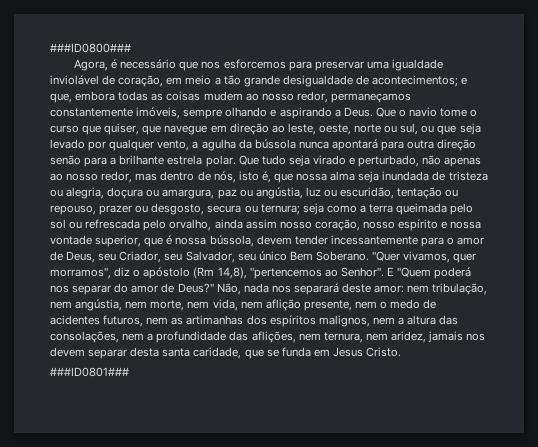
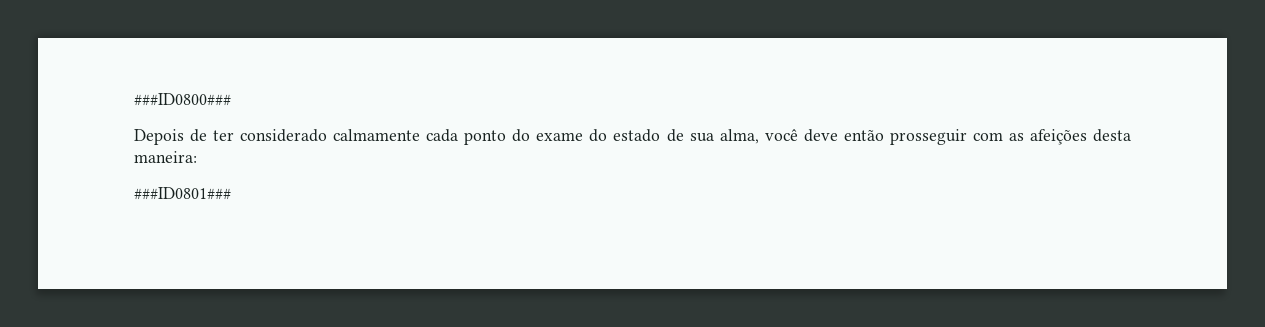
[74,59,444,71] [50,75,468,87] [50,91,411,103] [50,107,478,119] [50,123,481,135] [50,139,477,151] [50,155,482,167] [50,171,488,183] [50,187,459,199] [50,203,474,215] [50,219,482,231] [50,235,485,247] [50,251,477,263] [50,267,472,279] [50,283,488,295] [50,299,437,311] [50,315,459,327] [50,331,486,343] [50,347,402,359] Agora, é necessário que nos esforcemos para preservar uma igualdade inviolável de coração, em meio a tão grande desigualdade de acontecimentos; e que, embora todas as coisas mudem ao nosso redor, permaneçamos constantemente imóveis, sempre olhando e aspirando a Deus. Que o navio tome o curso que quiser, que navegue em direção ao leste, oeste, norte ou sul, ou que seja levado por qualquer vento, a agulha da bússola nunca apontará para outra direção senão para a brilhante estrela polar. Que tudo seja virado e perturbado, não apenas ao nosso redor, mas dentro de nós, isto é, que nossa alma seja inundada de tristeza ou alegria, doçura ou amargura, paz ou angústia, luz ou escuridão, tentação ou repouso, prazer ou desgosto, secura ou ternura; seja como a terra queimada pelo sol ou refrescada pelo orvalho, ainda assim nosso coração, nosso espírito e nossa vontade superior, que é nossa bússola, devem tender incessantemente para o amor de Deus, seu Criador, seu Salvador, seu único Bem Soberano. "Quer vivamos, quer morramos", diz o apóstolo (Rm 14,8), "pertencemos ao Senhor". E "Quem poderá nos separar do amor de Deus?" Não, nada nos separará deste amor: nem tribulação, nem angústia, nem morte, nem vida, nem aflição presente, nem o medo de acidentes futuros, nem as artimanhas dos espíritos malignos, nem a altura das consolações, nem a profundidade das aflições, nem ternura, nem aridez, jamais nos devem separar desta santa caridade, que se funda em Jesus Cristo. -> [134,129,1131,145] [134,151,197,163] Depois de ter considerado calmamente cada ponto do exame do estado de sua alma, você deve então prosseguir com as afeições desta maneira:

